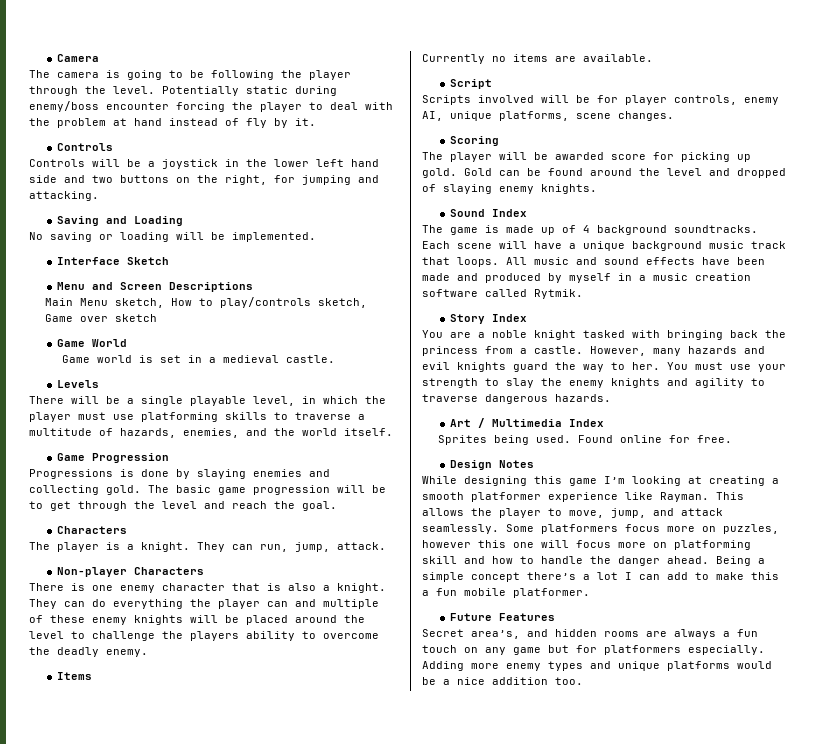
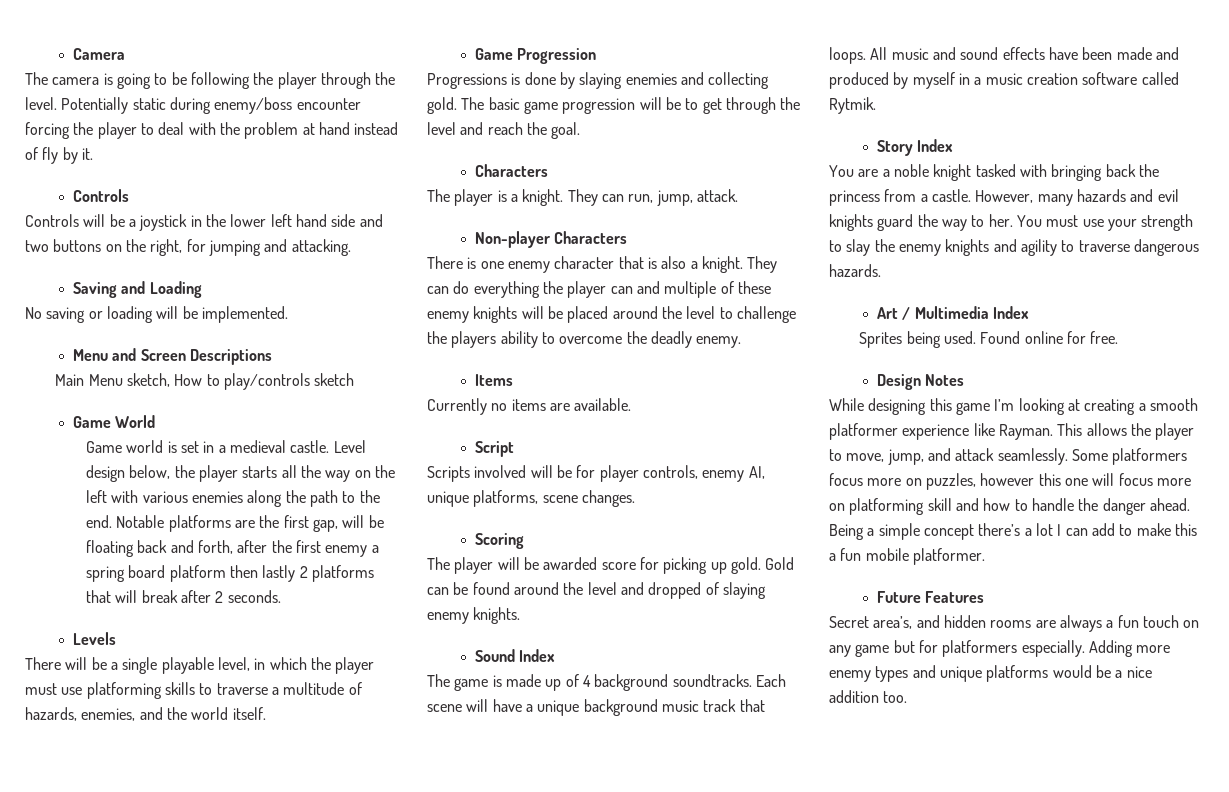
[57,257,170,265] // Interface Sketch -> (288, 314) none
[318,298,368,308] [45,314,109,322] sketch, Game over -> (311, 381) none
(335, 359) none -> [333,440,366,453] [85,465,395,482] [85,490,380,507] [85,515,384,532] [85,540,379,557] [85,565,374,582] [85,590,281,603] Level design below, the player starts all the way on the left with various enemies along the path to the end. Notable platforms are the first gap, will be floating back and forth, after the first enemy a spring board platform then lastly 2 platforms that will break after 2 seconds.

